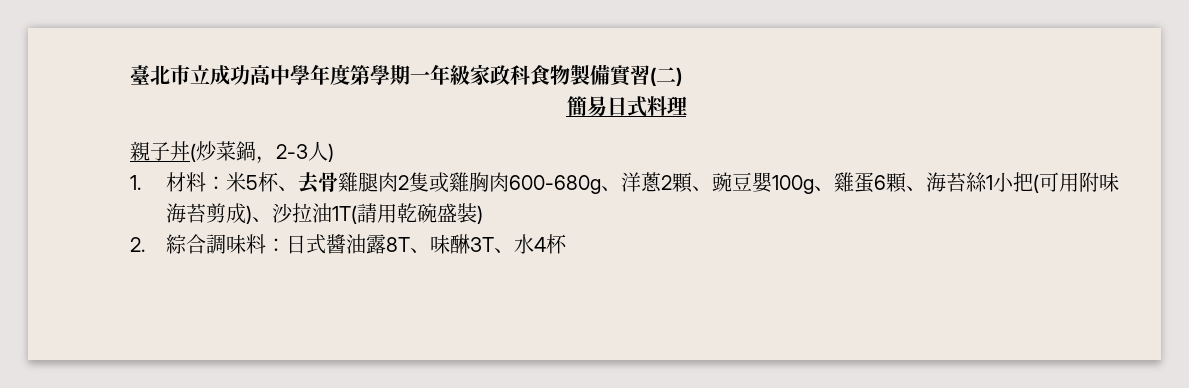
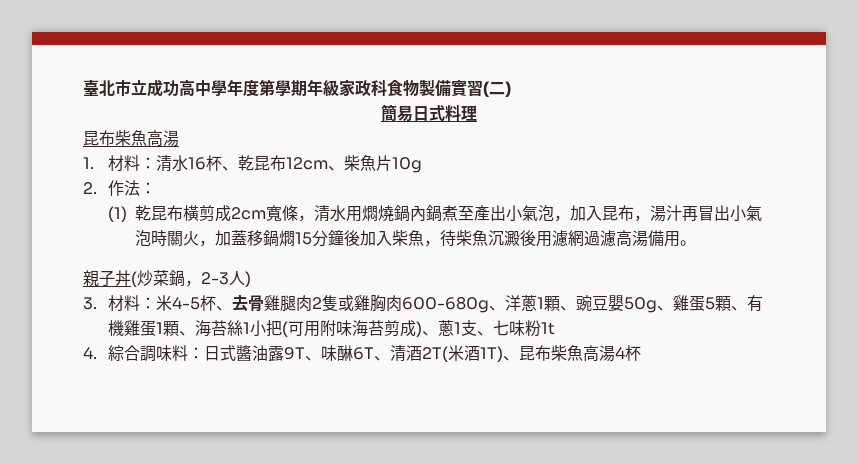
[410,71,430,83] 一 -> (307, 88) none
(687, 105) none -> [83,130,179,147] [83,155,422,173] [83,180,156,196] [107,205,762,222] [134,230,696,247] // 昆布柴魚高湯 // 1.材料：清水16杯、乾昆布12cm、柴魚片10g // 2.作法： // (1)乾昆布橫剪成2cm寬條，清水用燜燒鍋內鍋煮至產出小氣泡，加入昆布，湯汁再冒出小氣泡時關火，加蓋移鍋燜15分鐘後加入柴魚，待柴魚沉澱後用濾網過濾高湯備用。
[130,175,141,190] 1. -> [83,297,97,310] 3.
[245,175,258,190] 5 -> [171,297,200,310] 4-5
[660,175,672,190] 2 -> [536,297,544,309] 1
[771,172,886,194] 100g、雞蛋6 -> [623,295,763,313] [107,320,163,337] 50g、雞蛋5顆、有機雞蛋1
[271,203,483,224] [130,237,145,252] 沙拉油1T(請用乾碗盛裝) // 2. -> [437,320,555,337] [83,347,97,359] 蔥1支、七味粉1t // 4.
[385,234,534,254] 8T、味醂3T、水 -> [283,345,615,362] 9T、味醂6T、清酒2T(米酒1T)、昆布柴魚高湯

